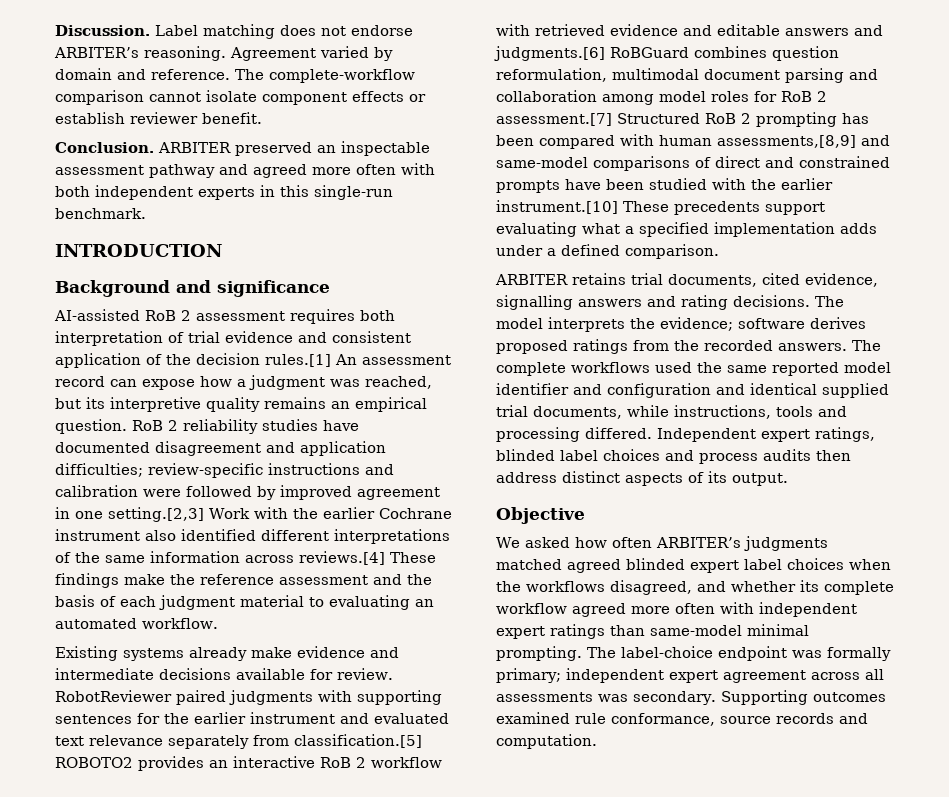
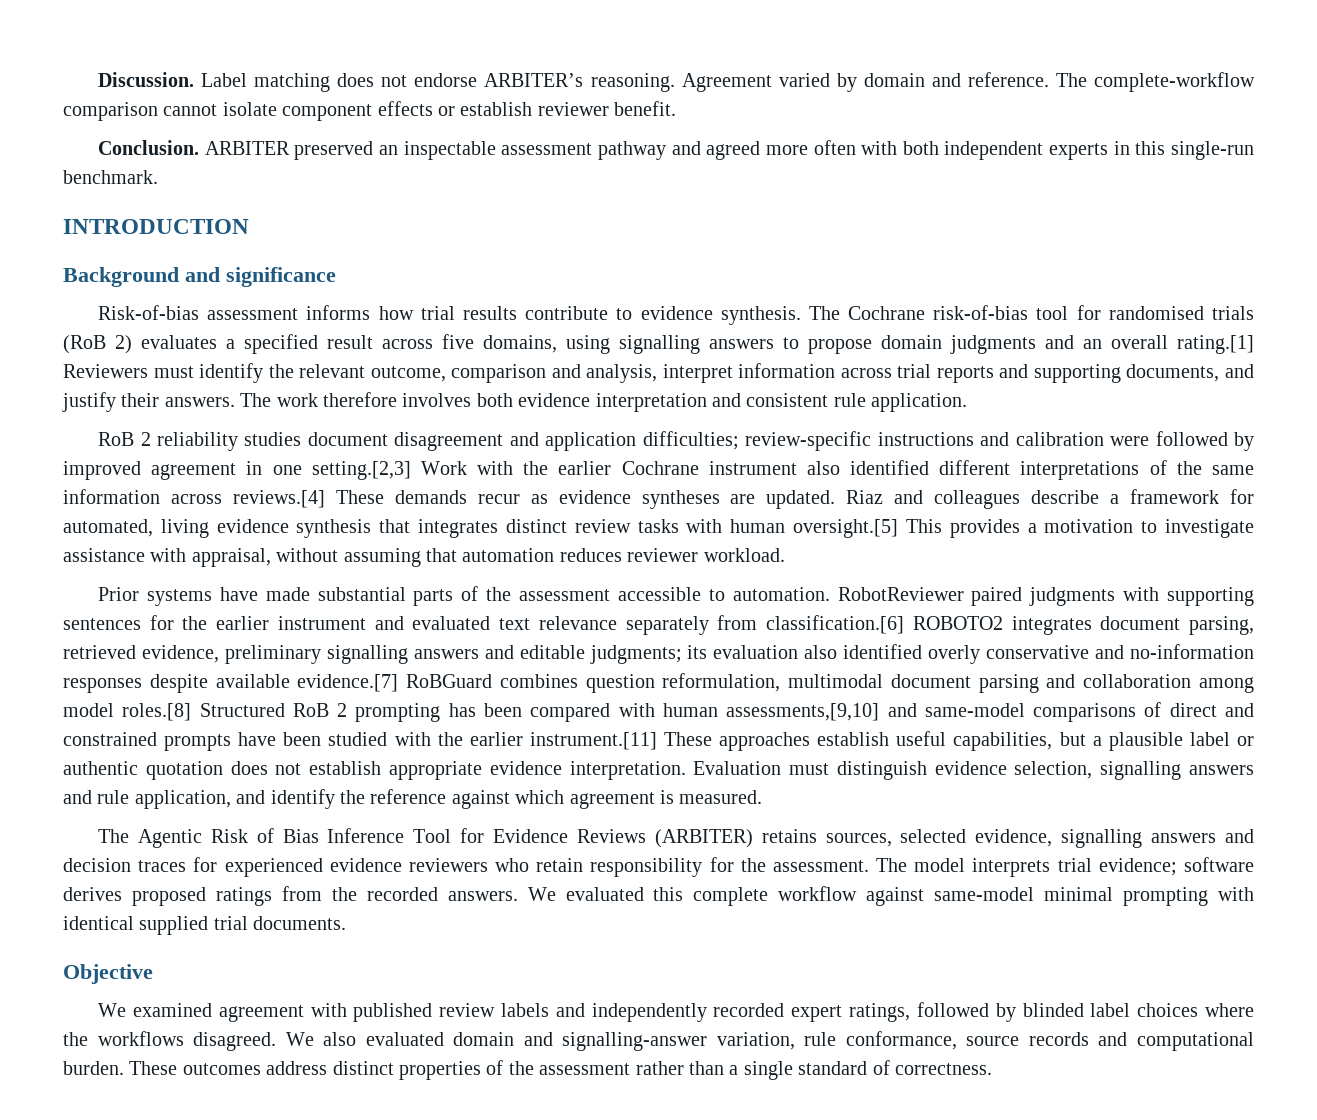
[54,309,395,324] [55,331,411,346] [55,353,451,368] [55,375,432,390] [55,397,427,412] [55,419,127,434] AI-assisted RoB 2 assessment requires both interpretation of trial evidence and consistent application of the decision rules.[1] An assessment record can expose how a judgment was reached, but its interpretive quality remains an empirical question. -> [98,305,1254,325] [63,334,1254,354] [63,363,1254,383] [62,392,968,412] Risk-of-bias assessment informs how trial results contribute to evidence synthesis. The Cochrane risk-of-bias tool for randomised trials (RoB 2) evaluates a specified result across five domains, using signalling answers to propose domain judgments and an overall rating.[1] Reviewers must identify the relevant outcome, comparison and analysis, interpret information across trial reports and supporting documents, and justify their answers. The work therefore involves both evidence interpretation and consistent rule application. //
[323,420,359,431] [55,442,150,453] have documented -> [307,432,388,446] document
[55,573,432,588] [55,595,434,610] [55,618,218,629] [55,646,399,661] [55,668,393,680] findings make the reference assessment and the basis of each judgment material to evaluating an automated workflow. // Existing systems already make evidence and intermediate decisions available for review. -> [394,489,1255,509] [63,519,1255,538] [63,548,785,567] [98,586,830,606] demands recur as evidence syntheses are updated. Riaz and colleagues describe a framework for automated, living evidence synthesis that integrates distinct review tasks with human oversight.[5] This provides a motivation to investigate assistance with appraisal, without assuming that automation reduces reviewer workload. // Prior systems have made substantial parts of the assessment accessible to automation.
[294,734,422,748] [55,756,442,771] [496,24,883,36] [494,46,605,61] classification.[5] ROBOTO2 provides an interactive RoB 2 workflow with retrieved evidence and editable answers and judgments.[6] -> [766,615,1255,635] [63,644,1254,664] [63,674,399,693] classification.[6] ROBOTO2 integrates document parsing, retrieved evidence, preliminary signalling answers and editable judgments; its evaluation also identified overly conservative and no-information responses despite available evidence.[7]
[711,91,827,102] [496,113,612,126] roles for RoB 2 assessment.[7] -> [122,703,192,721] roles.[8]
[717,135,856,148] assessments,[8,9] -> [726,703,880,721] assessments,[9,10]
[496,200,825,215] [496,222,877,237] [496,244,719,259] [495,273,878,287] [496,295,810,310] instrument.[10] These precedents support evaluating what a specified implementation adds under a defined comparison. // ARBITER retains trial documents, cited evidence, signalling answers and rating decisions. -> [529,731,1254,751] [63,761,1254,780] [63,789,763,809] [98,828,1254,848] [63,857,869,877] instrument.[11] These approaches establish useful capabilities, but a plausible label or authentic quotation does not establish appropriate evidence interpretation. Evaluation must distinguish evidence selection, signalling answers and rule application, and identify the reference against which agreement is measured. // The Agentic Risk of Bias Inference Tool for Evidence Reviews (ARBITER) retains sources, selected evidence, signalling answers and decision traces for experienced evidence reviewers who retain responsibility for the assessment.
[630,318,655,329] the -> [1057,858,1092,872] trial
[852,340,881,351] [496,362,891,376] [496,383,889,398] [496,405,847,419] [496,427,875,442] [496,449,851,464] [496,471,788,486] [496,507,585,524] [496,536,828,551] [496,558,891,573] The complete workflows used the same reported model identifier and configuration and identical supplied trial documents, while instructions, tools and processing differed. Independent expert ratings, blinded label choices and process audits then address distinct aspects of its output. // Objective // We asked how often ARBITER’s judgments matched agreed blinded expert label choices when -> [527,886,1254,906] [63,916,347,935] [63,964,153,984] [98,1002,1255,1022] We evaluated this complete workflow against same-model minimal prompting with identical supplied trial documents. // Objective // We examined agreement with published review labels and independently recorded expert ratings, followed by blinded label choices where
[610,580,894,595] [496,602,857,617] [496,624,809,639] [496,646,891,661] [496,668,884,683] [496,690,886,705] [496,712,570,724] disagreed, and whether its complete workflow agreed more often with independent expert ratings than same-model minimal prompting. The label-choice endpoint was formally primary; independent expert agreement across all assessments was secondary. Supporting outcomes examined -> [193,1032,795,1051] disagreed. We also evaluated domain and signalling-answer variation,
[496,734,597,749] computation. -> [1137,1032,1254,1051] [63,1060,992,1080] computational burden. These outcomes address distinct properties of the assessment rather than a single standard of correctness.

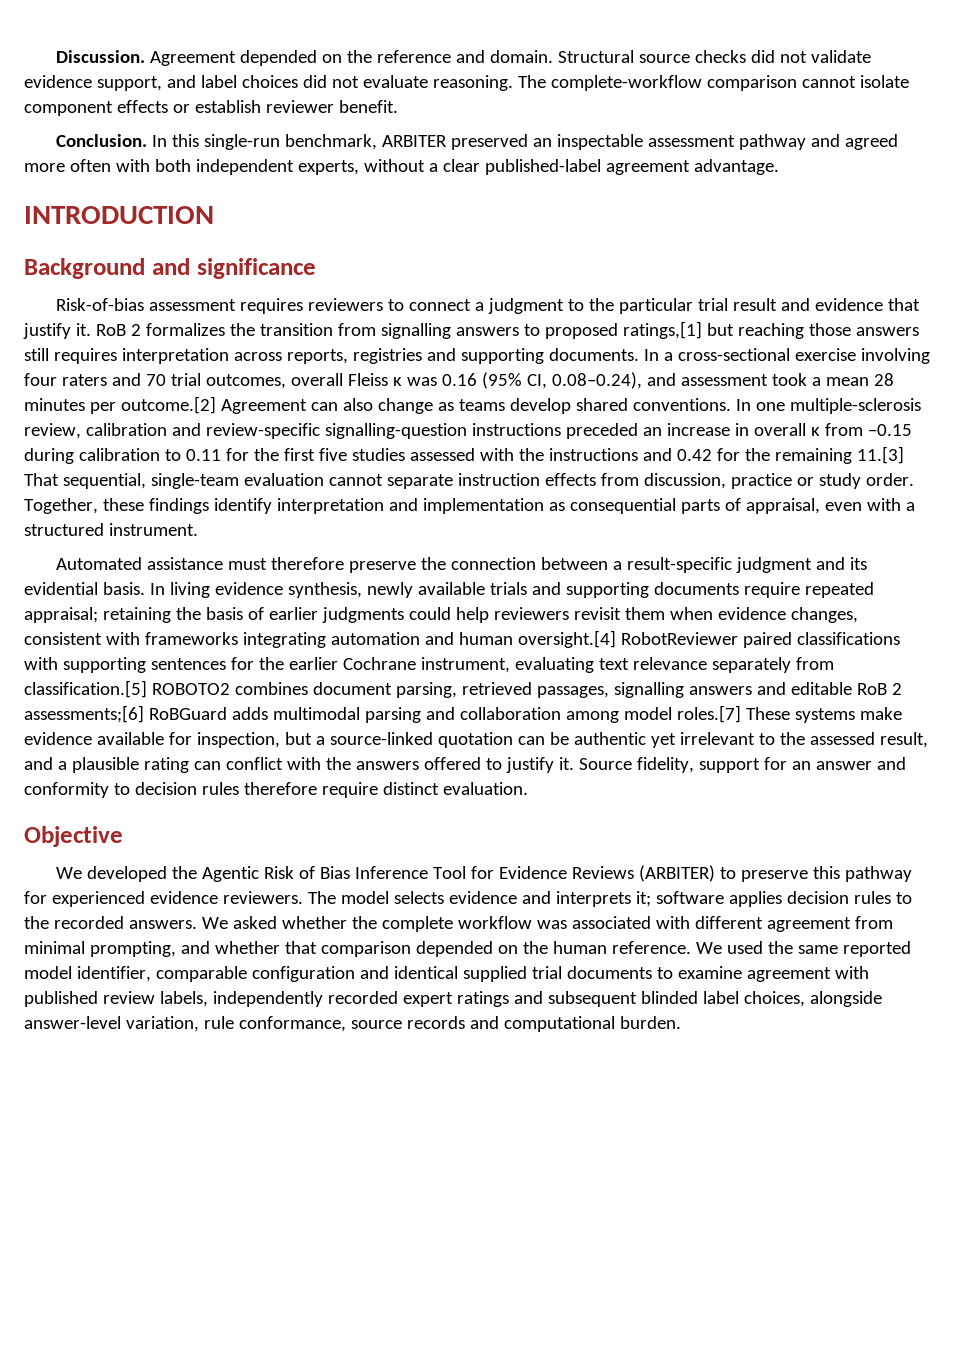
[201,72,1049,92] Label matching does not endorse ARBITER’s reasoning. Agreement varied by domain and reference. -> [149,50,871,66] [24,75,513,91] Agreement depended on the reference and domain. Structural source checks did not validate evidence support, and label choices did not evaluate reasoning.
(200, 147) none -> [151,134,377,150] In this single-run benchmark,
[1049,141,1254,160] [63,170,158,184] experts in this single-run benchmark. -> [297,159,779,175] experts, without a clear published-label agreement advantage.
[306,305,1254,325] [63,334,1254,354] [63,363,1254,383] [62,392,968,412] [98,431,1254,451] [63,460,1254,480] [63,489,1255,509] [63,519,1255,538] [63,548,785,567] [98,586,830,606] informs how trial results contribute to evidence synthesis. The Cochrane risk-of-bias tool for randomised trials (RoB 2) evaluates a specified result across five domains, using signalling answers to propose domain judgments and an overall rating.[1] Reviewers must identify the relevant outcome, comparison and analysis, interpret information across trial reports and supporting documents, and justify their answers. The work therefore involves both evidence interpretation and consistent rule application. // RoB 2 reliability studies document disagreement and application difficulties; review-specific instructions and calibration were followed by improved agreement in one setting.[2,3] Work with the earlier Cochrane instrument also identified different interpretations of the same information across reviews.[4] These demands recur as evidence syntheses are updated. Riaz and colleagues describe a framework for automated, living evidence synthesis that integrates distinct review tasks with human oversight.[5] This provides a motivation to investigate assistance with appraisal, without assuming that automation reduces reviewer workload. // Prior systems have made substantial parts of the assessment accessible to automation. -> [239,298,920,314] [23,321,919,339] [24,348,930,364] [24,372,894,389] [24,396,921,414] [24,423,912,439] [24,446,904,464] [24,473,914,489] [24,498,915,514] [24,523,198,536] [55,557,867,573] [24,582,874,598] [24,607,858,623] [24,630,616,648] requires reviewers to connect a judgment to the particular trial result and evidence that justify it. RoB 2 formalizes the transition from signalling answers to proposed ratings,[1] but reaching those answers still requires interpretation across reports, registries and supporting documents. In a cross-sectional exercise involving four raters and 70 trial outcomes, overall Fleiss κ was 0.16 (95% CI, 0.08–0.24), and assessment took a mean 28 minutes per outcome.[2] Agreement can also change as teams develop shared conventions. In one multiple-sclerosis review, calibration and review-specific signalling-question instructions preceded an increase in overall κ from −0.15 during calibration to 0.11 for the first five studies assessed with the instructions and 0.42 for the remaining 11.[3] That sequential, single-team evaluation cannot separate instruction effects from discussion, practice or study order. Together, these findings identify interpretation and implementation as consequential parts of appraisal, even with a structured instrument. // Automated assistance must therefore preserve the connection between a result-specific judgment and its evidential basis. In living evidence synthesis, newly available trials and supporting documents require repeated appraisal; retaining the basis of earlier judgments could help reviewers revisit them when evidence changes, consistent with frameworks integrating automation and human oversight.[4]
[1029,587,1116,606] judgments -> [796,632,900,645] classifications
[277,616,491,630] instrument and evaluated -> [342,657,594,673] Cochrane instrument, evaluating
[766,615,1092,635] classification.[6] ROBOTO2 integrates -> [24,680,308,698] classification.[5] ROBOTO2 combines
[141,645,321,664] evidence, preliminary -> [536,686,609,698] passages,
[589,644,1254,664] [63,673,971,693] judgments; its evaluation also identified overly conservative and no-information responses despite available evidence.[7] RoBGuard combines question reformulation, multimodal document -> [856,683,902,695] [24,705,360,723] RoB 2 assessments;[6] RoBGuard adds multimodal
[122,702,1254,722] [63,731,1254,751] [63,761,1254,780] [63,789,763,809] [98,829,130,843] roles.[8] Structured RoB 2 prompting has been compared with human assessments,[9,10] and same-model comparisons of direct and constrained prompts have been studied with the earlier instrument.[11] These approaches establish useful capabilities, but a plausible label or authentic quotation does not establish appropriate evidence interpretation. Evaluation must distinguish evidence selection, signalling answers and rule application, and identify the reference against which agreement is measured. // The -> [676,705,902,723] [24,732,928,748] [24,757,906,773] [24,782,528,798] [24,826,123,847] [55,866,197,882] roles.[7] These systems make evidence available for inspection, but a source-linked quotation can be authentic yet irrelevant to the assessed result, and a plausible rating can conflict with the answers offered to justify it. Source fidelity, support for an answer and conformity to decision rules therefore require distinct evaluation. // Objective // We developed the
[761,829,1254,848] [63,857,1254,877] [63,886,1254,906] [63,916,347,935] [63,964,153,984] [98,1003,212,1017] retains sources, selected evidence, signalling answers and decision traces for experienced evidence reviewers who retain responsibility for the assessment. The model interprets trial evidence; software derives proposed ratings from the recorded answers. We evaluated this complete workflow against same-model minimal prompting with identical supplied trial documents. // Objective // We examined -> [719,866,912,882] [24,891,912,907] [24,916,893,932] [24,941,911,957] [24,966,742,982] to preserve this pathway for experienced evidence reviewers. The model selects evidence and interprets it; software applies decision rules to the recorded answers. We asked whether the complete workflow was associated with different agreement from minimal prompting, and whether that comparison depended on the human reference. We used the same reported model identifier, comparable configuration and identical supplied trial documents to examine
[500,1003,585,1017] labels and -> [159,991,208,1007] labels,
[849,1002,1255,1022] [63,1031,708,1051] ratings, followed by blinded label choices where the workflows disagreed. We also evaluated domain and signalling-answer -> [456,991,882,1007] [24,1016,121,1029] ratings and subsequent blinded label choices, alongside answer-level
[129,1060,992,1080] These outcomes address distinct properties of the assessment rather than a single standard of correctness. -> (681, 1022) none

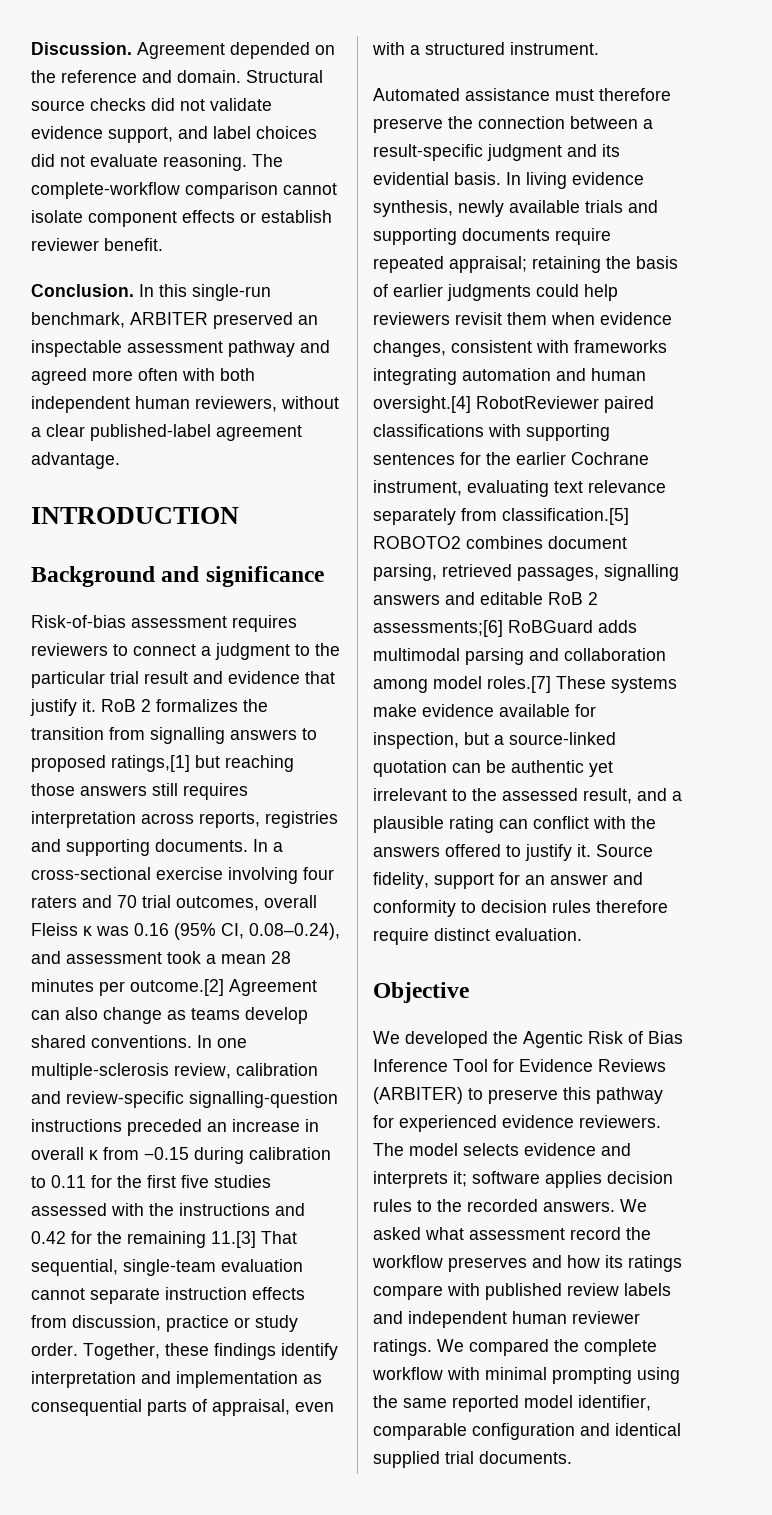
[297,160,359,175] experts, -> [135,396,277,412] human reviewers,
[281,916,893,932] [24,941,763,957] whether the complete workflow was associated with different agreement from minimal prompting, and whether that comparison depended on the human reference. We used -> [425,1227,651,1240] [372,1255,682,1272] [373,1283,671,1300] [373,1311,640,1328] [373,1339,657,1356] [372,1367,680,1384] what assessment record the workflow preserves and how its ratings compare with published review labels and independent human reviewer ratings. We compared the complete workflow with minimal prompting using
[566,966,869,982] [24,991,882,1007] [24,1016,681,1032] documents to examine agreement with published review labels, independently recorded expert ratings and subsequent blinded label choices, alongside answer-level variation, rule conformance, source records and computational burden. -> [479,1451,572,1464] documents.

